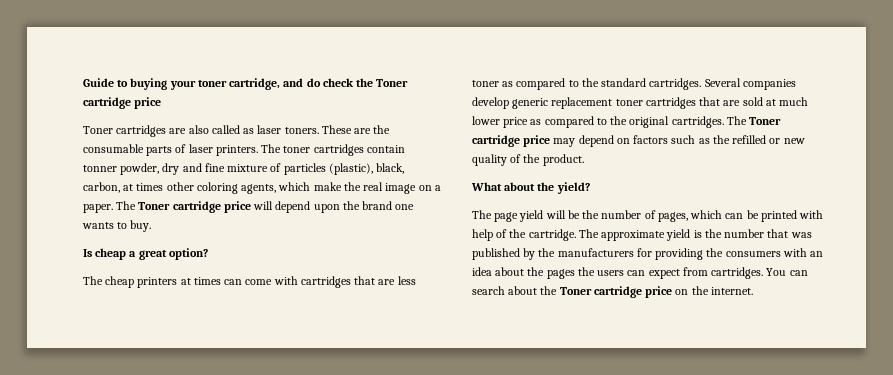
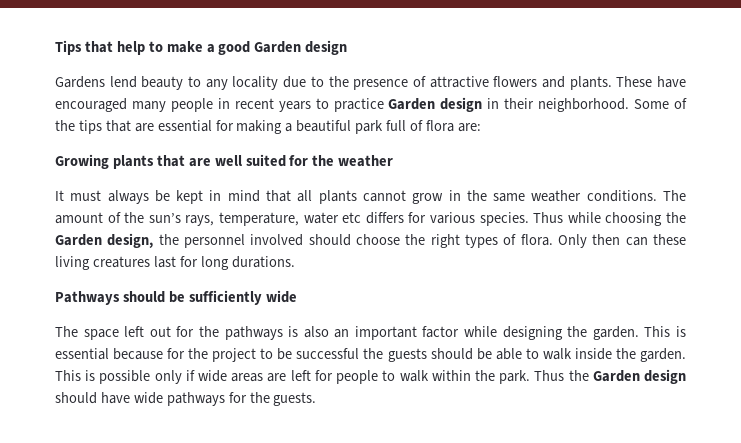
[83,78,409,90] [83,97,162,109] [83,125,391,137] [83,144,405,156] [83,163,405,175] [83,182,441,194] [83,201,415,213] [82,220,152,232] [83,248,208,260] [83,276,416,288] [472,78,796,90] [472,97,809,109] [472,116,782,128] [472,135,805,147] [472,154,584,166] [471,182,590,194] [472,210,824,222] [472,229,812,241] [472,248,824,260] [472,267,808,279] [472,286,753,298] Guide to buying your toner cartridge, and do check the Toner cartridge price // Toner cartridges are also called as laser toners. These are the consumable parts of laser printers. The toner cartridges contain tonner powder, dry and fine mixture of particles (plastic), black, carbon, at times other coloring agents, which make the real image on a paper. The Toner cartridge price will depend upon the brand one wants to buy. // Is cheap a great option? // The cheap printers at times can come with cartridges that are less toner as compared to the standard cartridges. Several companies develop generic replacement toner cartridges that are sold at much lower price as compared to the original cartridges. The Toner cartridge price may depend on factors such as the refilled or new quality of the product. // What about the yield? // The page yield will be the number of pages, which can be printed with help of the cartridge. The approximate yield is the number that was published by the manufacturers for providing the consumers with an idea about the pages the users can expect from cartridges. You can search about the Toner cartridge price on the internet. -> [55,40,348,55] [55,76,686,90] [55,97,688,112] [55,120,481,134] [55,154,394,169] [55,190,687,204] [55,212,687,226] [55,233,686,248] [55,256,295,270] [55,290,297,305] [55,326,686,340] [55,348,686,362] [55,369,686,384] [55,392,317,406] Tips that help to make a good Garden design // Gardens lend beauty to any locality due to the presence of attractive flowers and plants. These have encouraged many people in recent years to practice Garden design in their neighborhood. Some of the tips that are essential for making a beautiful park full of flora are: // Growing plants that are well suited for the weather // It must always be kept in mind that all plants cannot grow in the same weather conditions. The amount of the sun’s rays, temperature, water etc differs for various species. Thus while choosing the Garden design, the personnel involved should choose the right types of flora. Only then can these living creatures last for long durations. // Pathways should be sufficiently wide // The space left out for the pathways is also an important factor while designing the garden. This is essential because for the project to be successful the guests should be able to walk inside the garden. This is possible only if wide areas are left for people to walk within the park. Thus the Garden design should have wide pathways for the guests.

